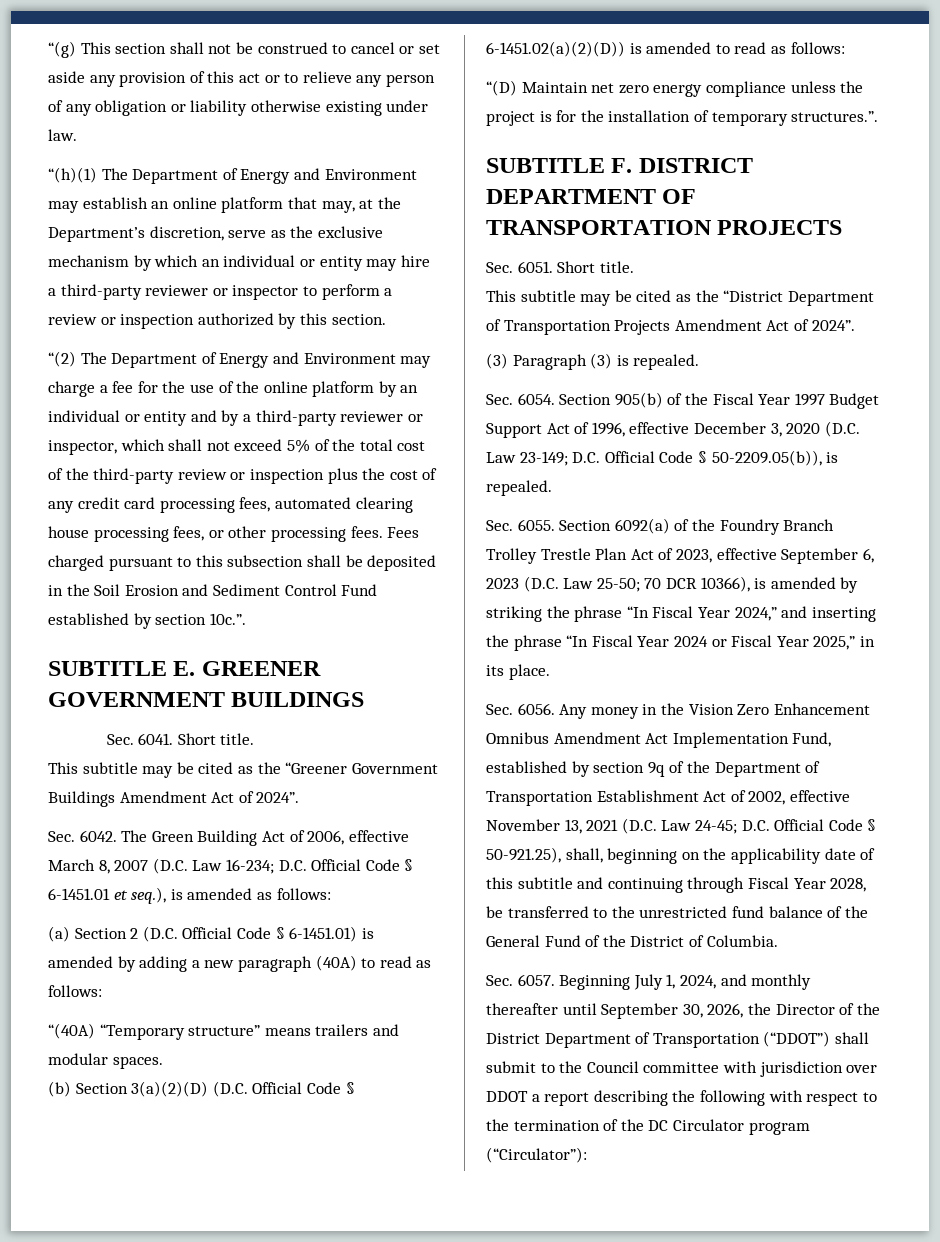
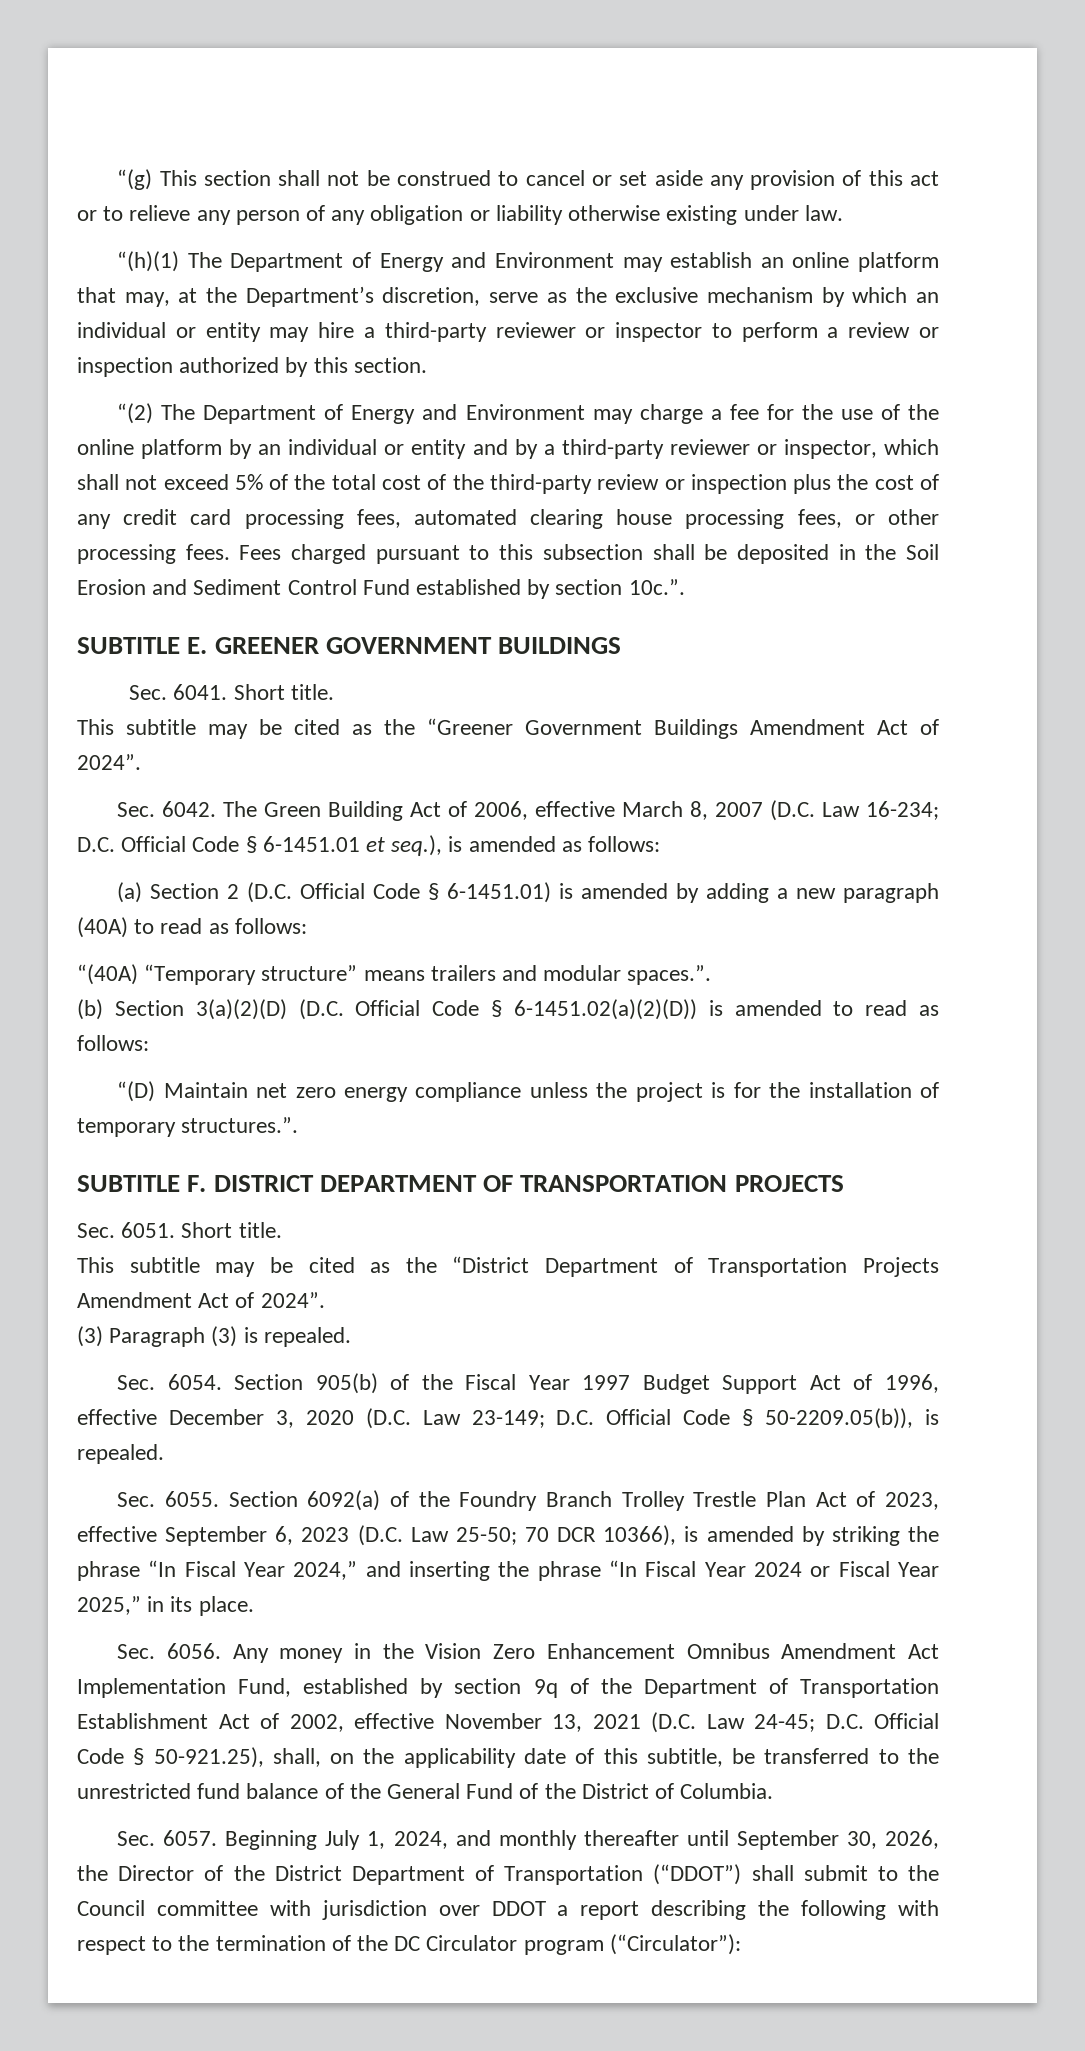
[112,1056,163,1069] spaces. -> [627,965,712,985] spaces.”.
[607,848,678,864] beginning -> (321, 1757) none
[517,877,867,893] subtitle and continuing through Fiscal Year 2028, -> [646,1748,723,1767] subtitle,

